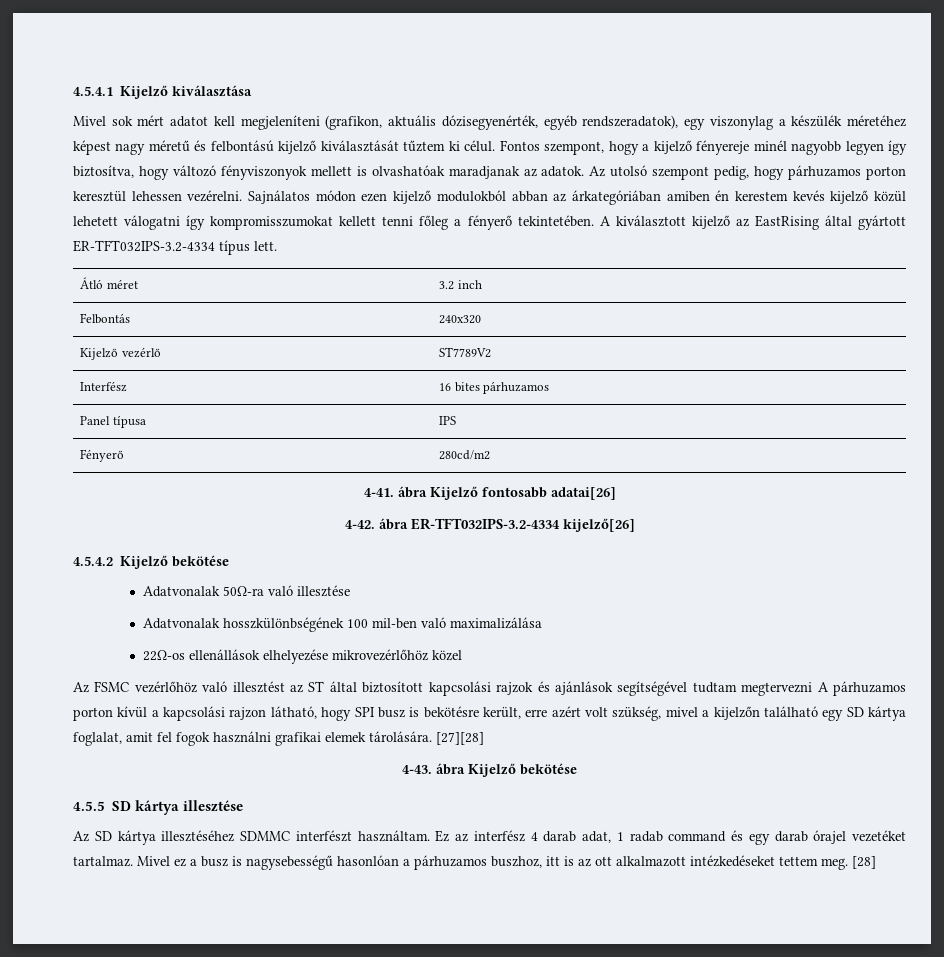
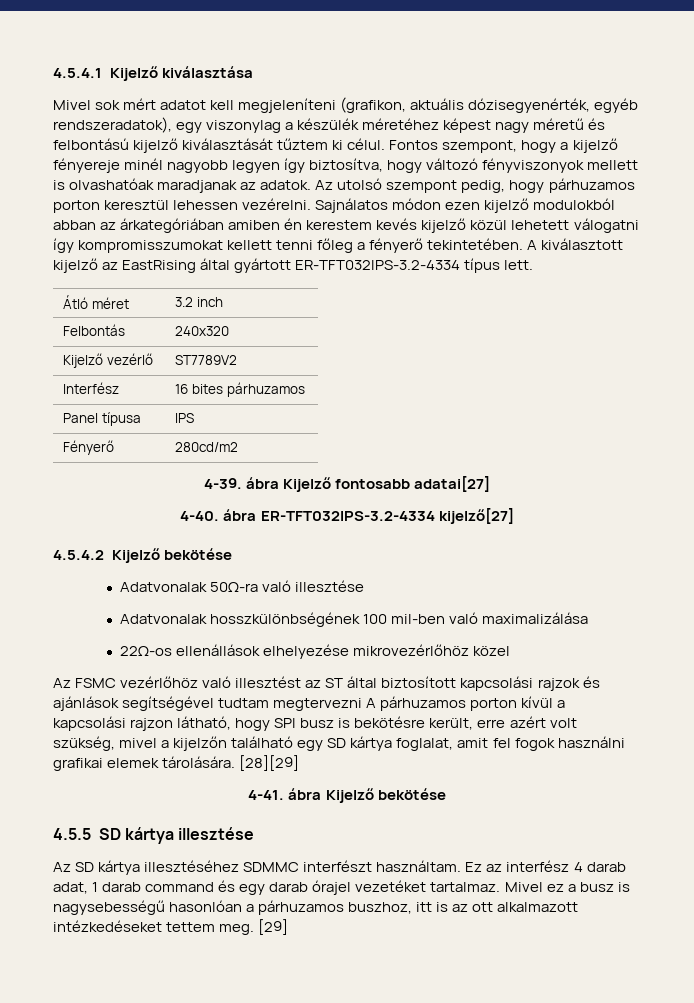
[363,488,394,497] 4-41. -> [203,478,242,489] 4-39.
[550,487,616,500] [344,520,375,529] adatai[26] // 4-42. -> [414,476,491,492] [180,511,220,521] adatai[27] // 4-40.
[562,518,635,532] kijelző[26] -> [438,508,514,524] kijelző[27]
[436,732,484,745] [402,765,432,774] [27][28] // 4-43. -> [239,755,300,771] [248,790,285,800] [28][29] // 4-41.
[629,831,663,842] radab -> [102,882,142,892] darab
[852,856,876,869] [28] -> [258,919,289,935] [29]

